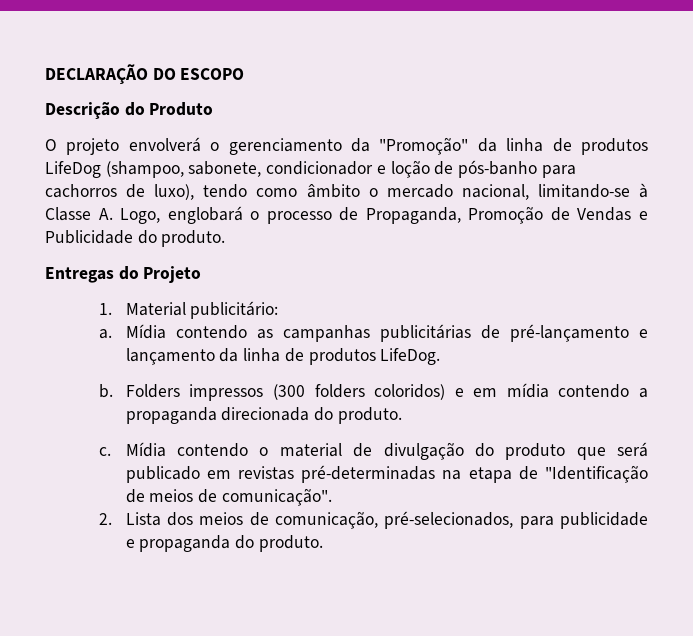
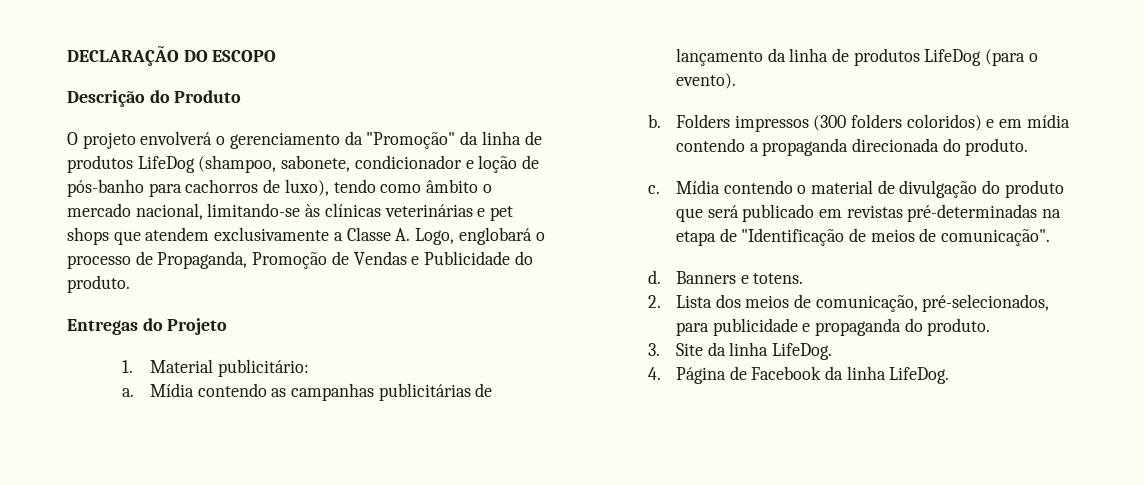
[639,183,649,198] à -> [305,203,514,221] [67,227,343,245] às clínicas veterinárias e pet shops que atendem exclusivamente a
[509,324,648,342] pré-lançamento e -> (493, 390) none
[380,348,441,365] LifeDog. -> [924,49,1038,66] [675,73,736,89] LifeDog (para o evento).
(332, 497) none -> [648,270,804,284] // d. Banners e totens.
(323, 543) none -> [648,342,833,360] [648,366,950,384] // 3. Site da linha LifeDog. // 4. Página de Facebook da linha LifeDog.

